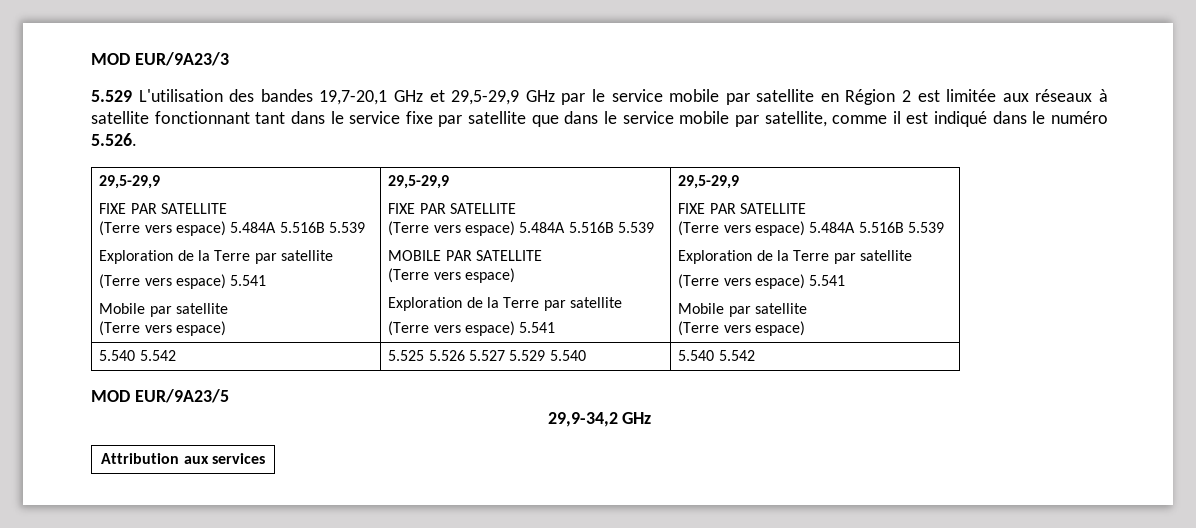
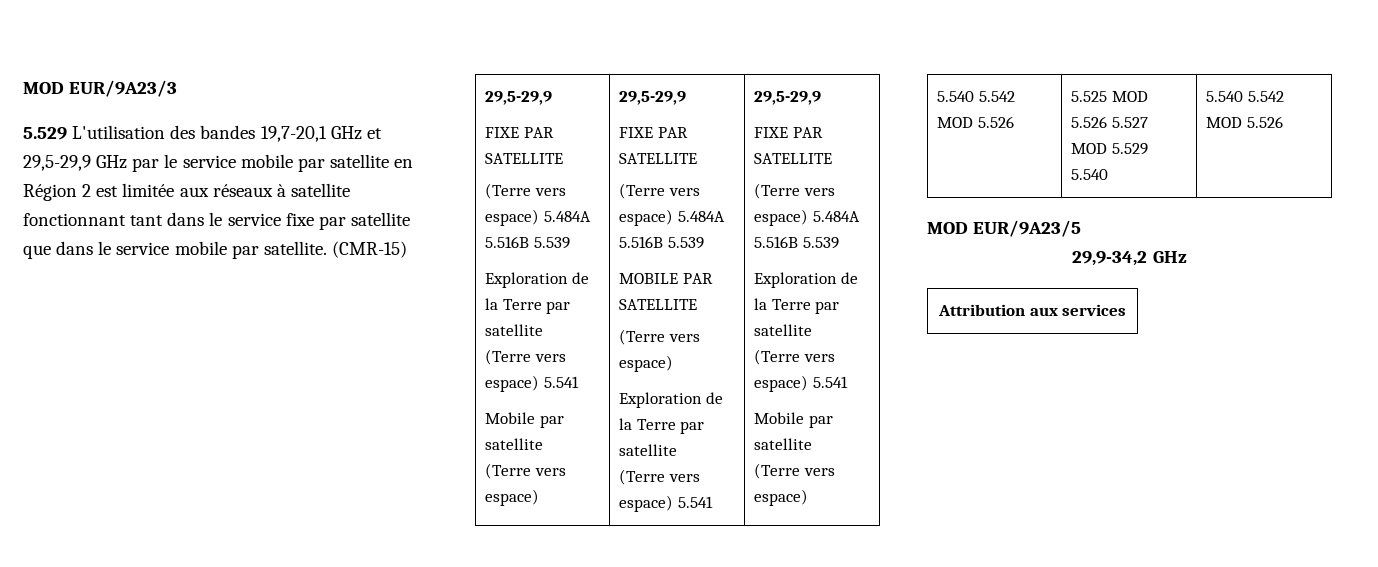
[764,111,1108,127] [91,133,137,146] satellite, comme il est indiqué dans le numéro 5.526. -> [263,241,407,258] satellite. (CMR-15)
(176, 355) none -> [936,116,1014,128] MOD 5.526
(425, 355) none -> [1111,91,1148,102] MOD
(505, 355) none -> [1070,143,1107,154] MOD
(755, 355) none -> [1205,116,1283,128] MOD 5.526

